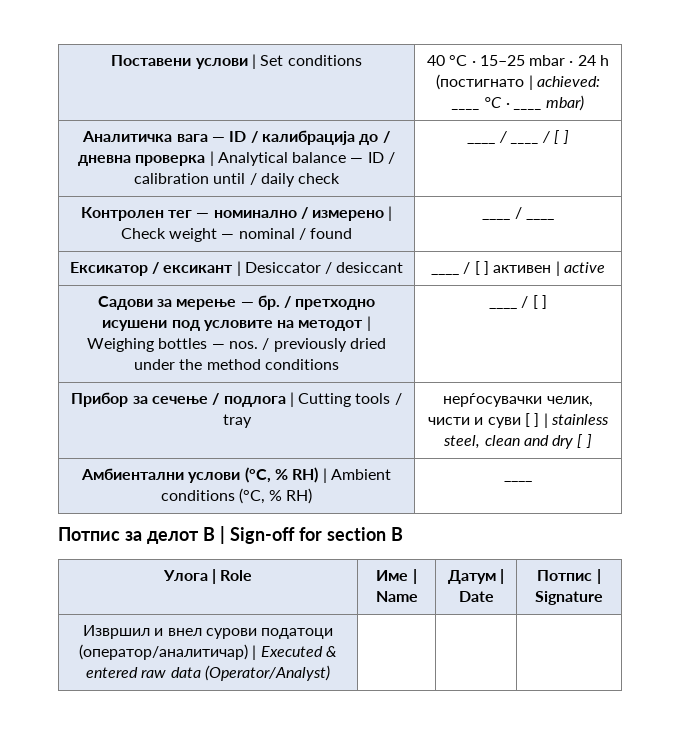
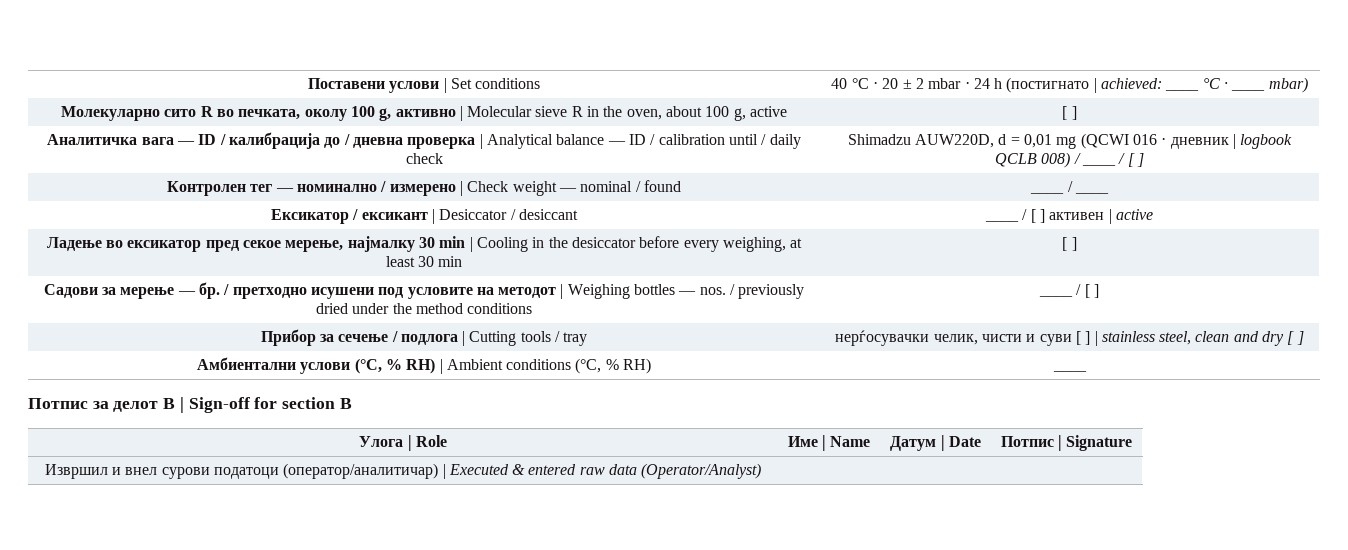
[479,55,525,66] 15–25 -> [882,78,924,89] 20 ± 2
(585, 103) none -> [60,106,788,121] [1062,106,1077,120] // Молекуларно сито R во печката, околу 100 g, активно | Molecular sieve R in the oven, about 100 g, active | [ ]
[467,142,496,144] ____ -> [847,133,1293,149] [995,152,1071,168] Shimadzu AUW220D, d = 0,01 mg (QCWI 016 · дневник | logbook QCLB 008)
(605, 267) none -> [46,236,803,252] [385,256,463,267] [1062,237,1077,251] // Ладење во ексикатор пред секое мерење, најмалку 30 min | Cooling in the desiccator before every weighing, at least 30 min | [ ]

